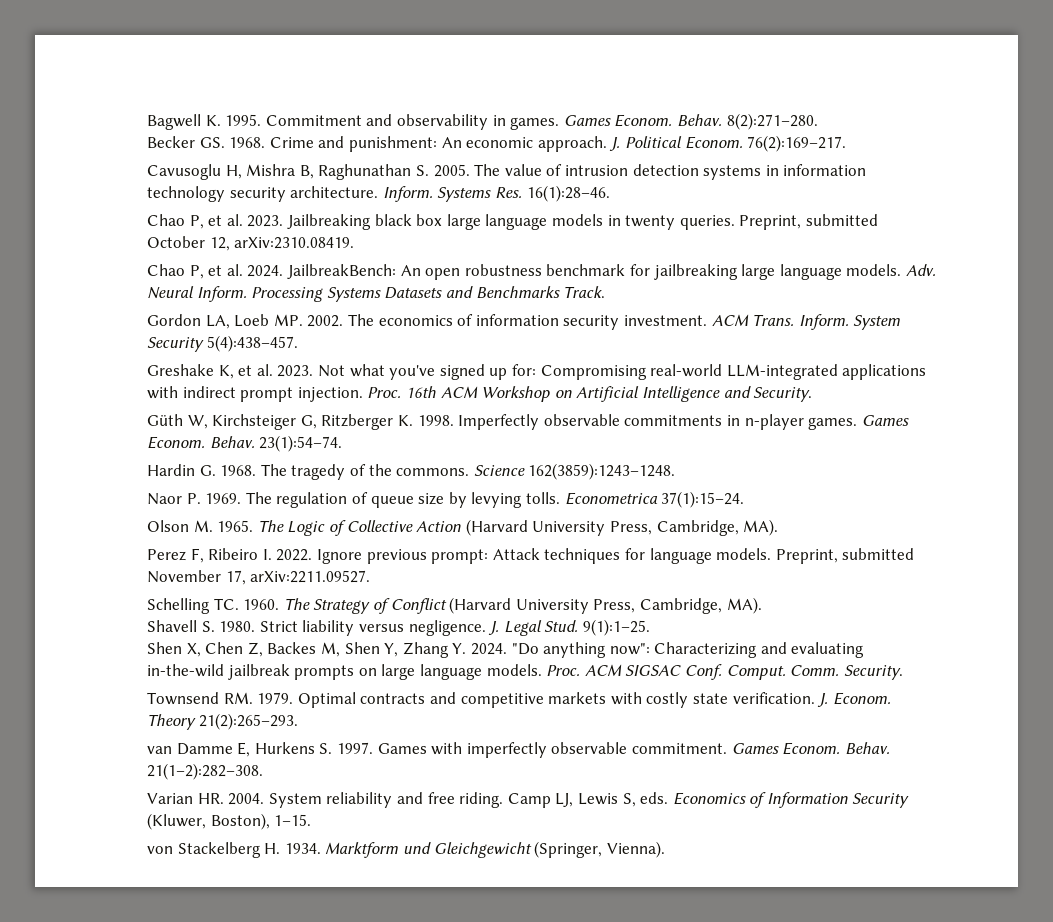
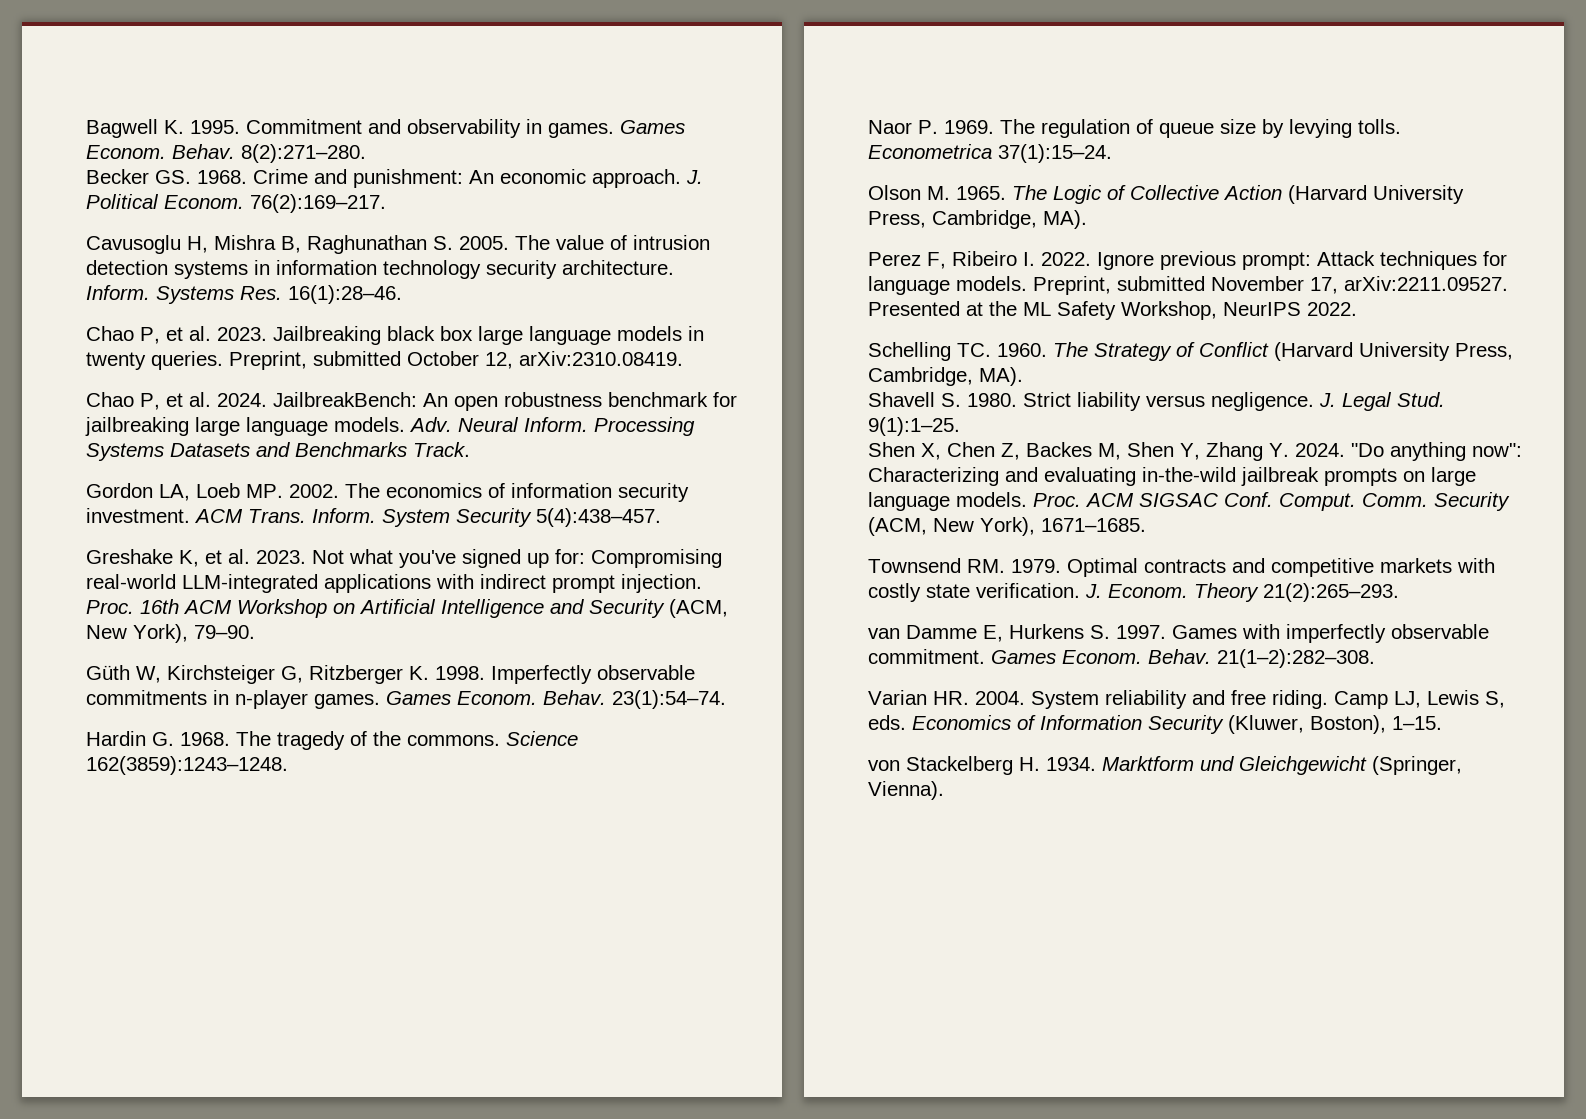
[753,387,813,402] Security. -> [588,599,728,618] [85,624,255,643] Security (ACM, New York), 79–90.
(371, 576) none -> [867,301,1357,320] Presented at the ML Safety Workshop, NeurIPS 2022.
[843,665,903,680] Security. -> [1433,492,1510,511] [867,517,1146,536] Security (ACM, New York), 1671–1685.

